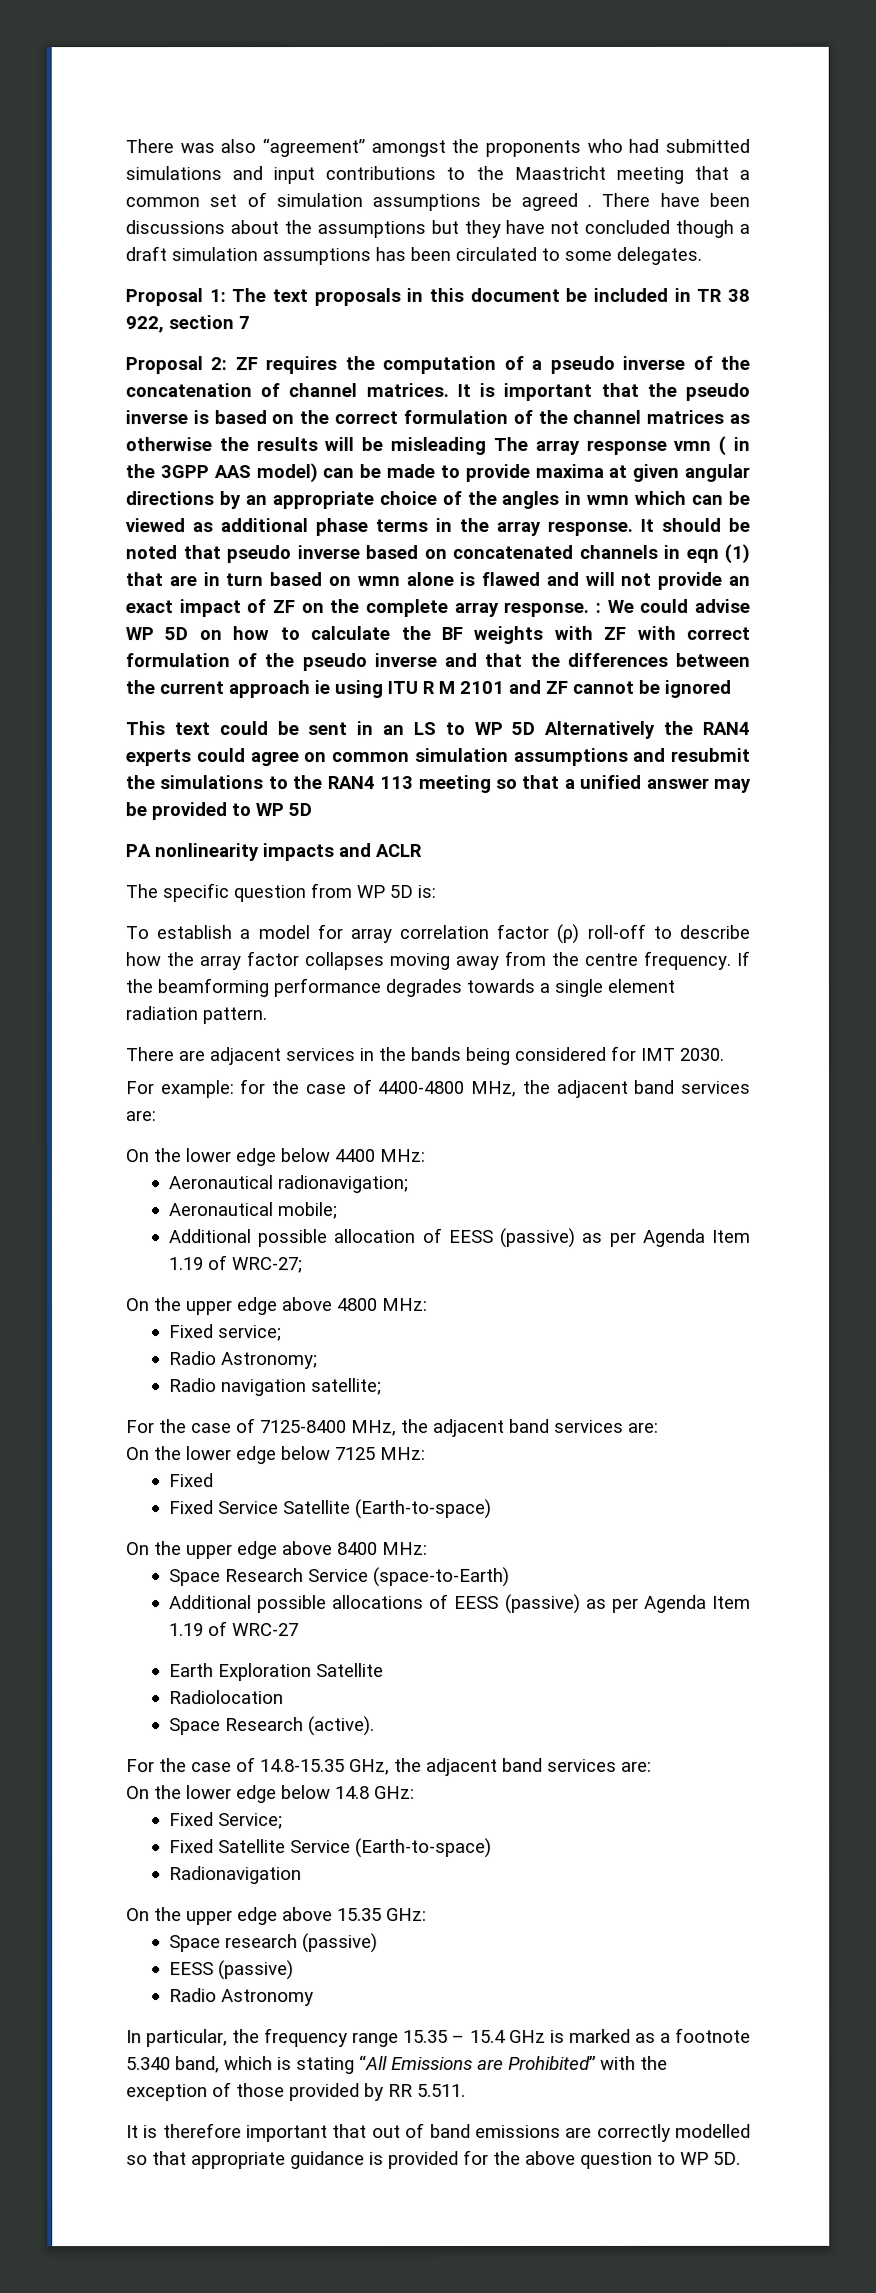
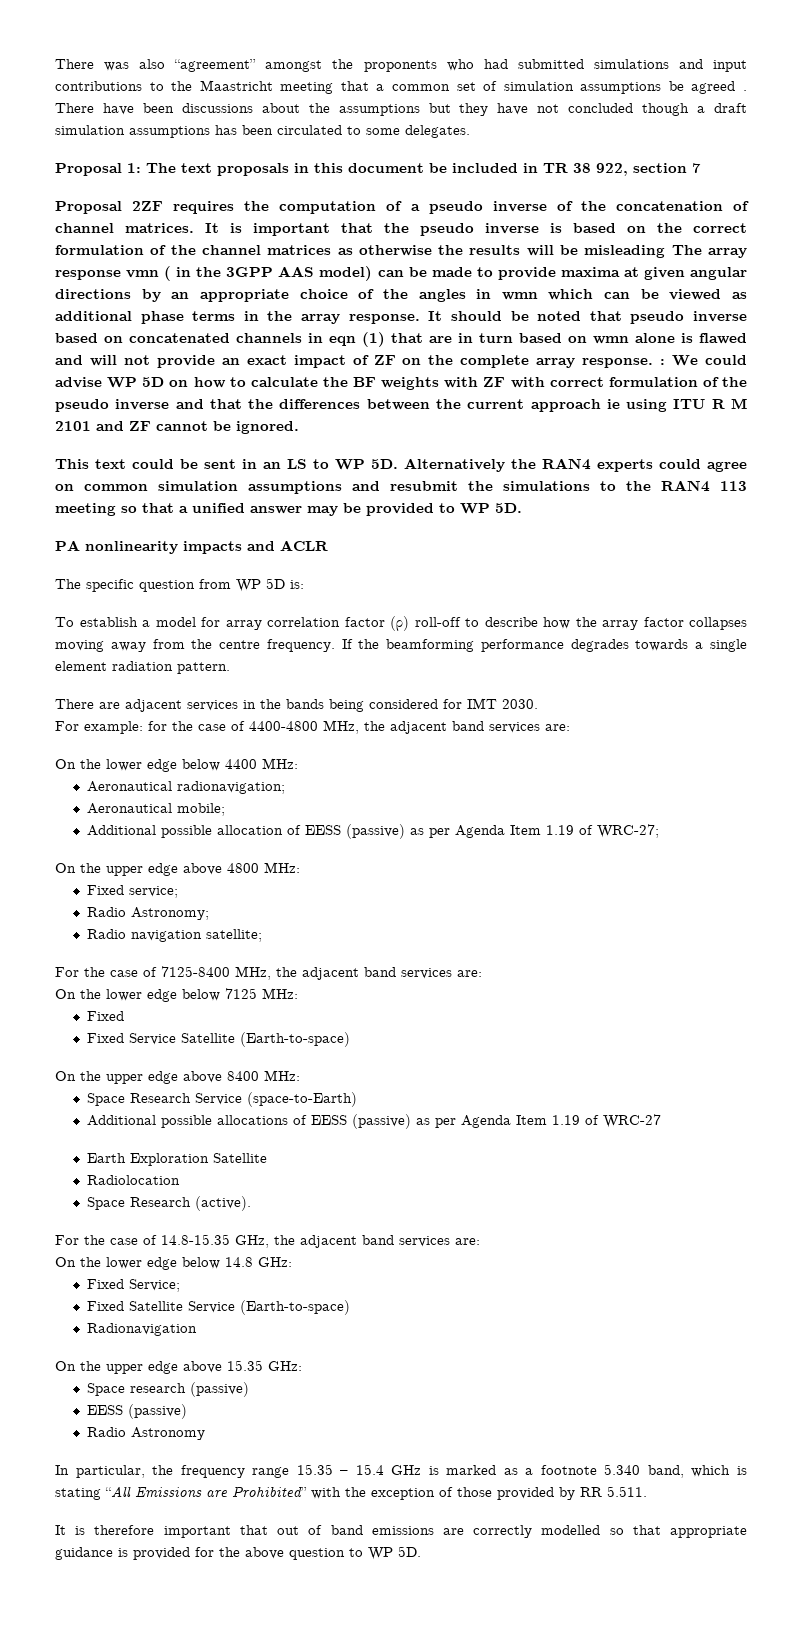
[210,357,258,371] 2: ZF -> [132,201,164,211] 2ZF
[664,679,731,698] ignored -> [236,421,299,434] ignored.
[511,721,536,735] 5D -> [371,459,398,469] 5D.
[288,803,312,817] 5D -> [495,503,522,513] 5D.

